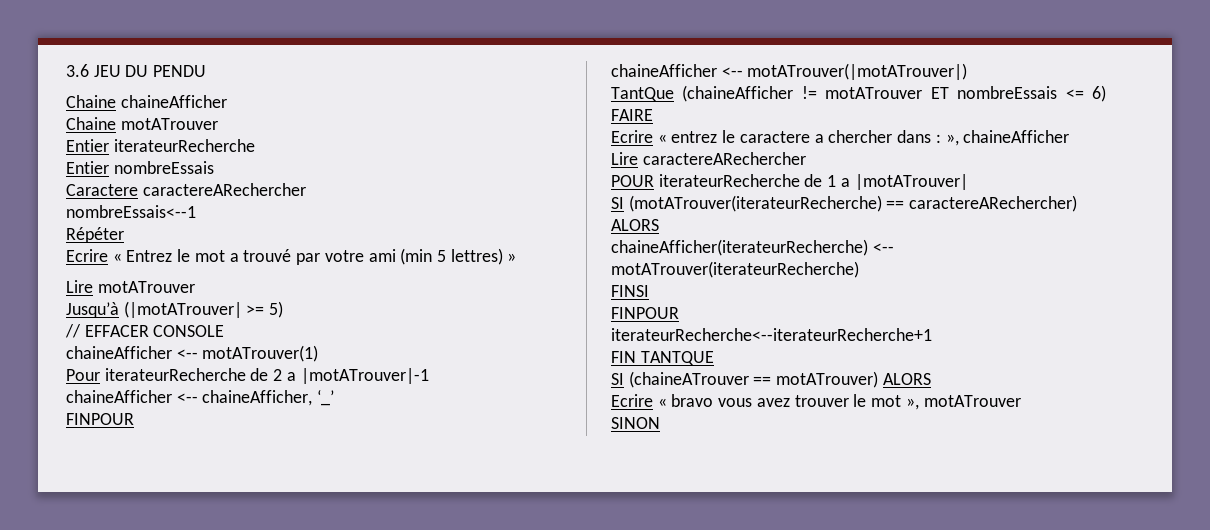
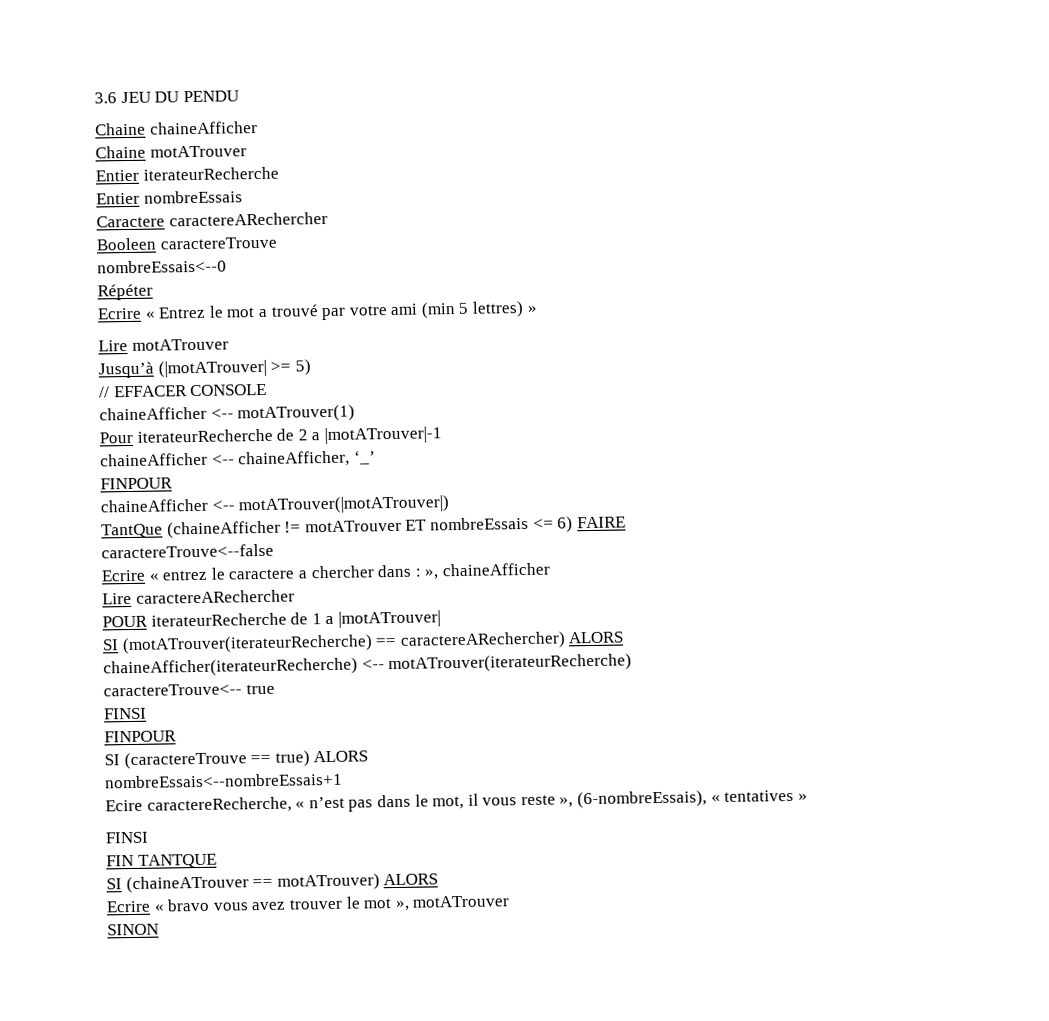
[66,205,196,218] nombreEssais<--1 -> [96,236,277,251] [97,259,227,274] Booleen caractereTrouve // nombreEssais<--0
(653, 115) none -> [101,543,274,559] // caractereTrouve<--false
(859, 269) none -> [103,683,275,697] // caractereTrouve<-- true
[611,328,932,341] iterateurRecherche<--iterateurRecherche+1 -> [104,750,369,770] [104,772,343,789] [105,789,808,814] [105,831,149,844] SI (caractereTrouve == true) ALORS // nombreEssais<--nombreEssais+1 // Ecire caractereRecherche, « n’est pas dans le mot, il vous reste », (6-nombreEssais), « tentatives » // FINSI

